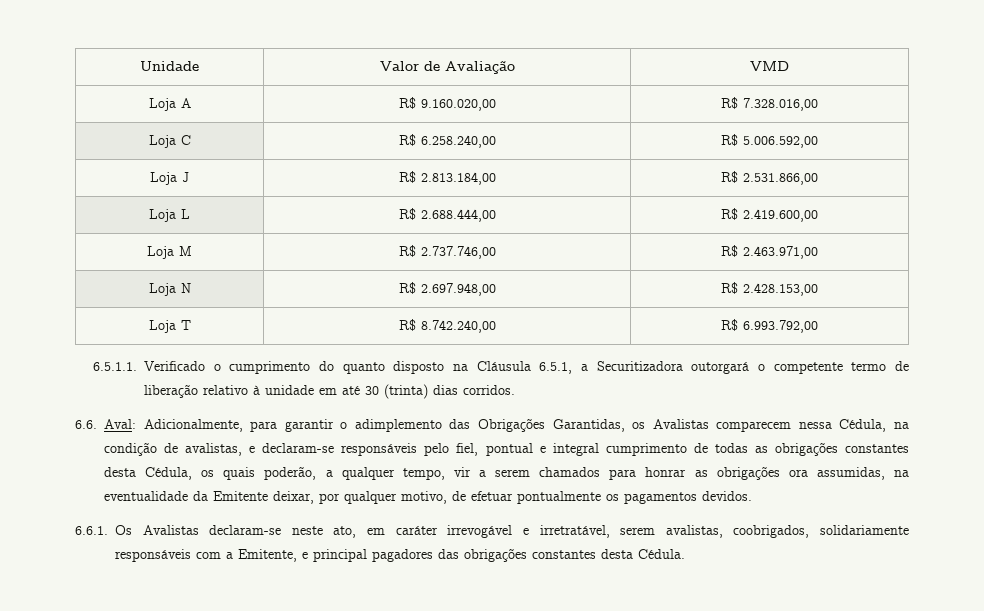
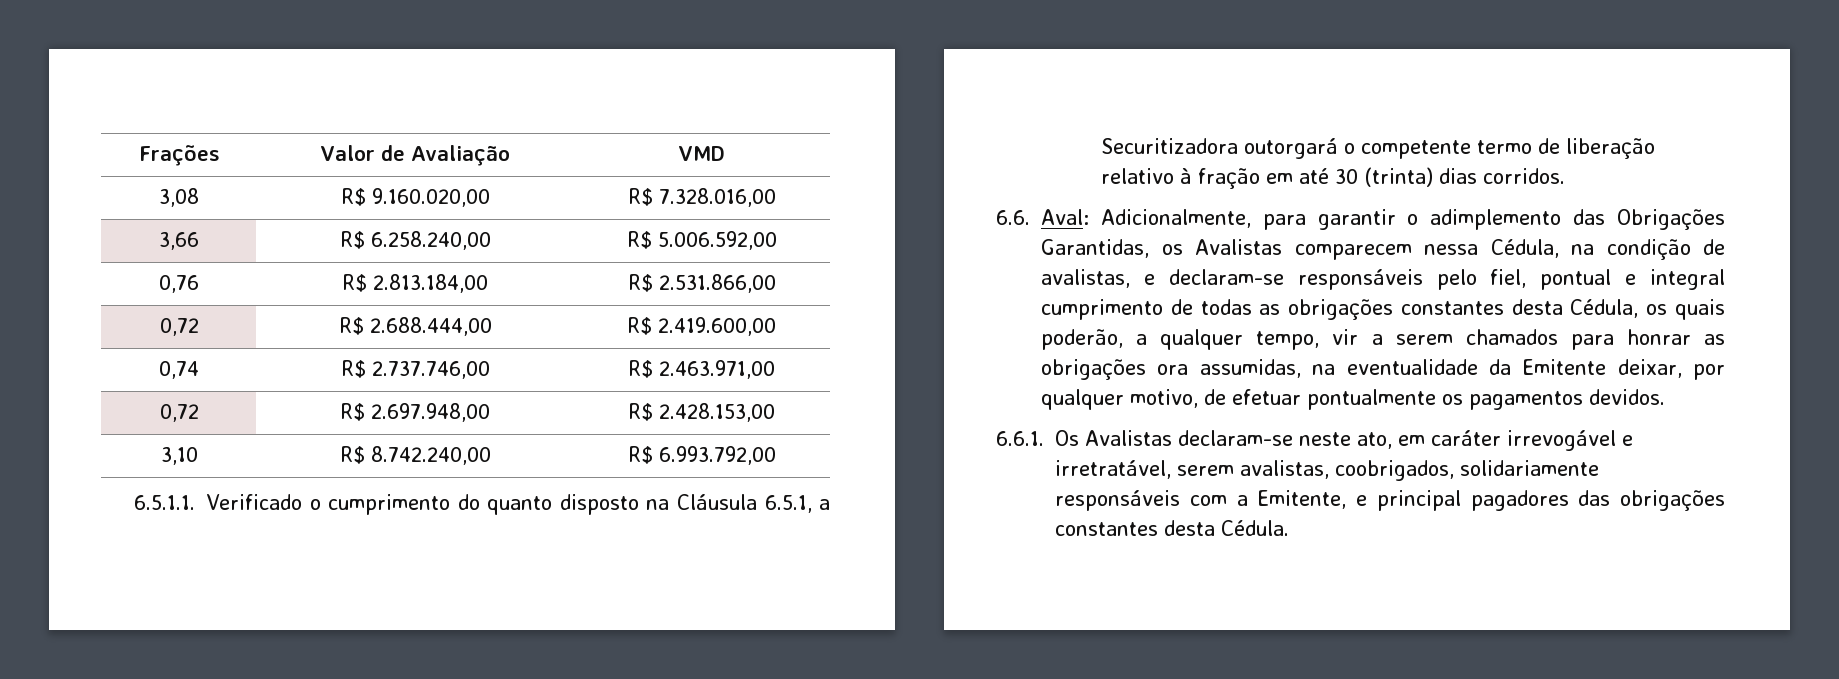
[140,61,199,71] Unidade -> [138,145,220,166] Frações
[148,98,191,111] Loja A -> [159,188,199,207] 3,08
[148,135,191,148] Loja C -> [159,232,199,250] 3,66
[150,172,189,185] Loja J -> [159,275,199,293] 0,76
[149,209,190,222] Loja L -> [159,318,199,336] 0,72
[147,246,192,259] Loja M -> [159,361,199,379] 0,74
[148,283,191,296] Loja N -> [159,404,199,422] 0,72
[148,320,191,333] Loja T -> [160,447,198,465] 3,10
[265,385,315,395] unidade -> [1198,168,1261,189] fração

